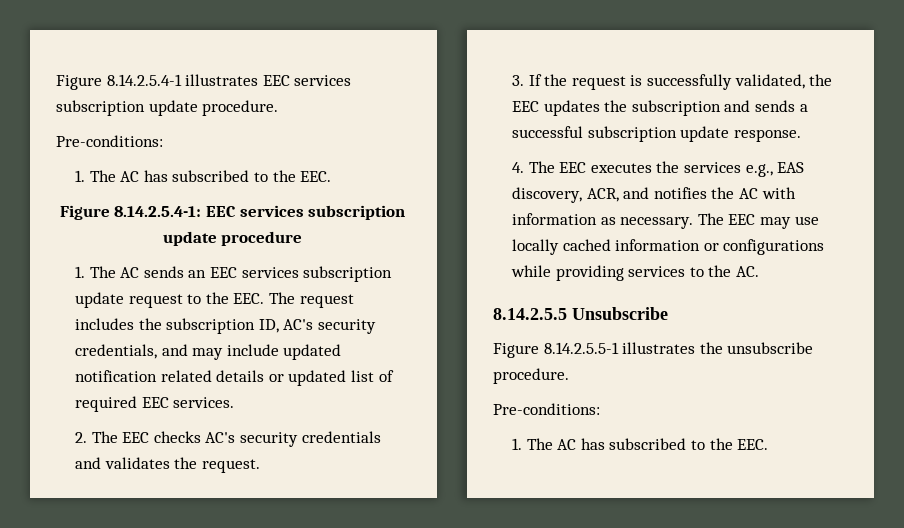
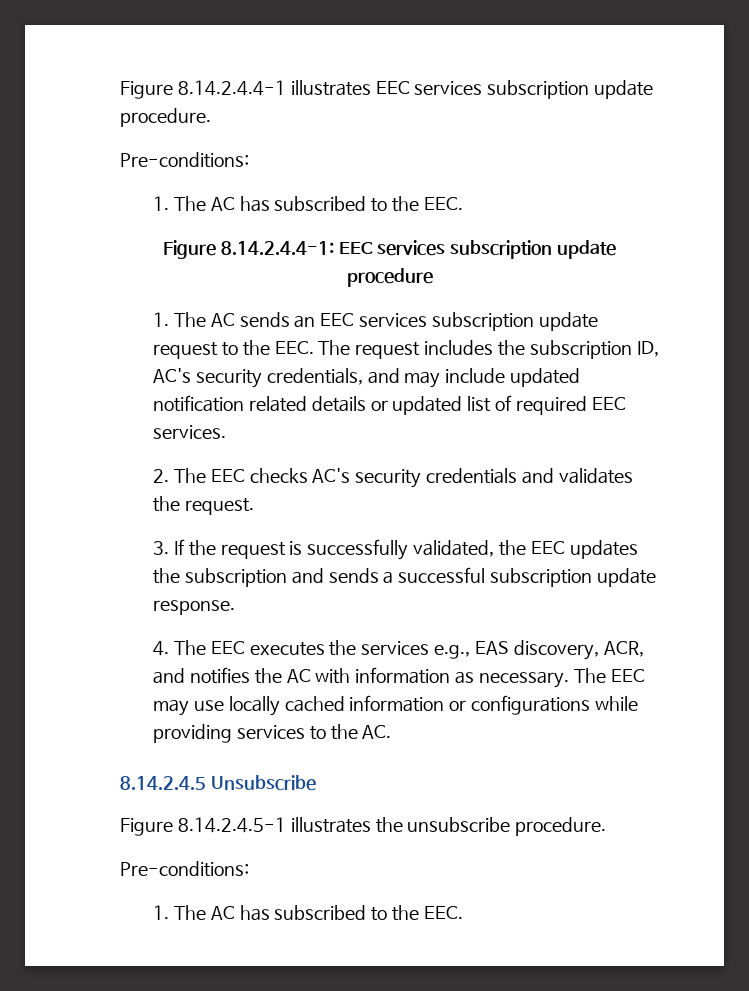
[56,74,182,90] Figure 8.14.2.5.4-1 -> [120,80,286,99] Figure 8.14.2.4.4-1
[114,206,202,217] 8.14.2.5.4-1: -> [220,241,334,255] 8.14.2.4.4-1:
[493,308,567,320] 8.14.2.5.5 -> [120,776,206,790] 8.14.2.4.5
[543,342,619,354] 8.14.2.5.5-1 -> [177,817,286,833] 8.14.2.4.5-1

